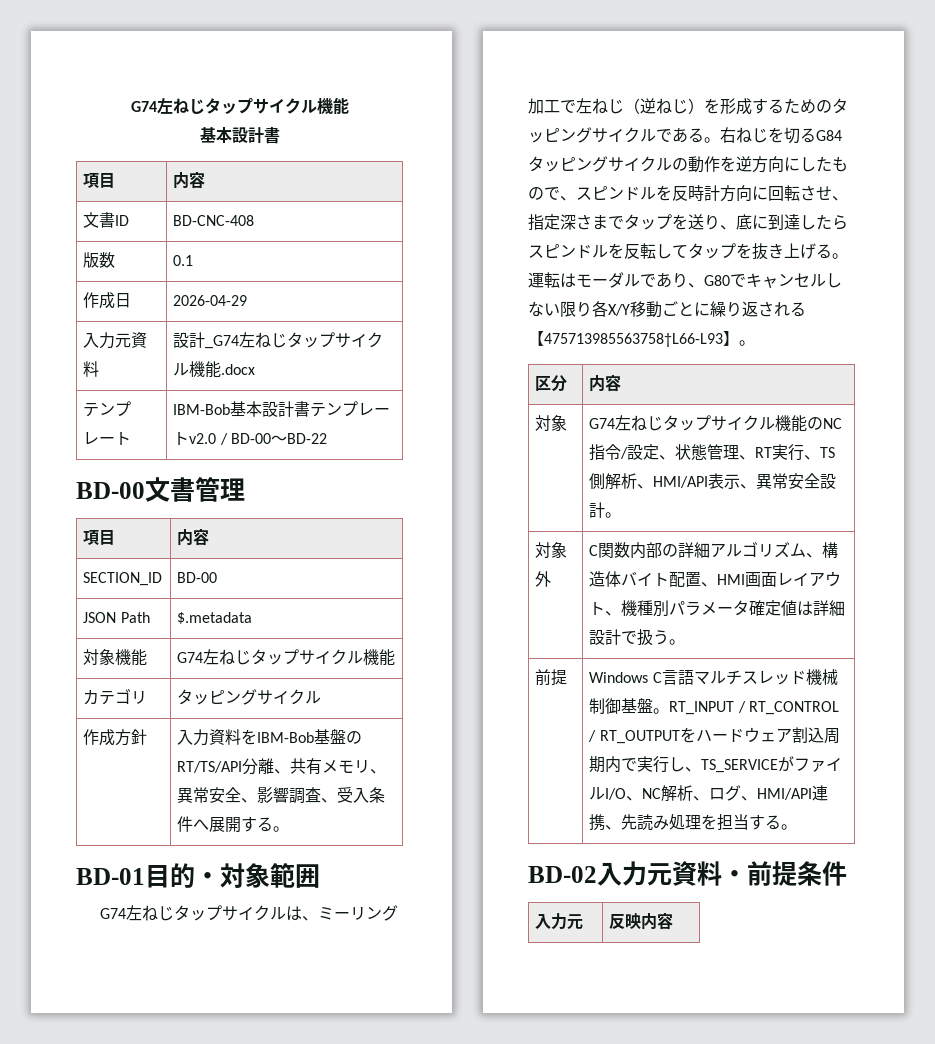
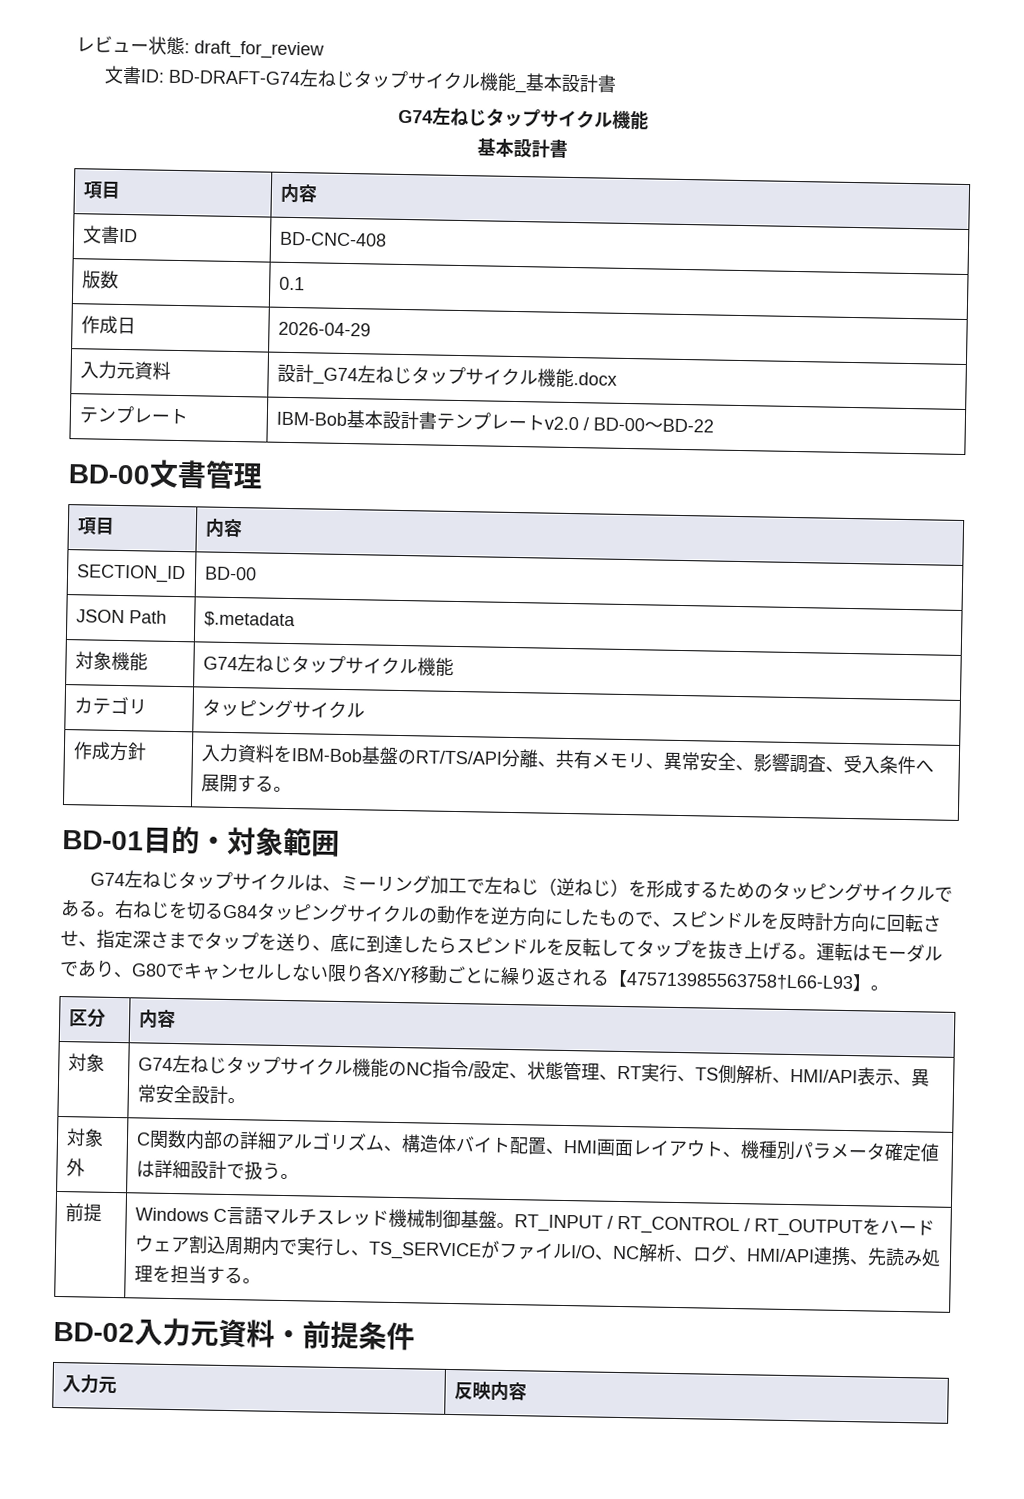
(130, 106) none -> [76,35,325,60] [103,65,617,94] レビュー状態: draft_for_review // 文書ID: BD-DRAFT-G74左ねじタップサイクル機能_基本設計書 //

